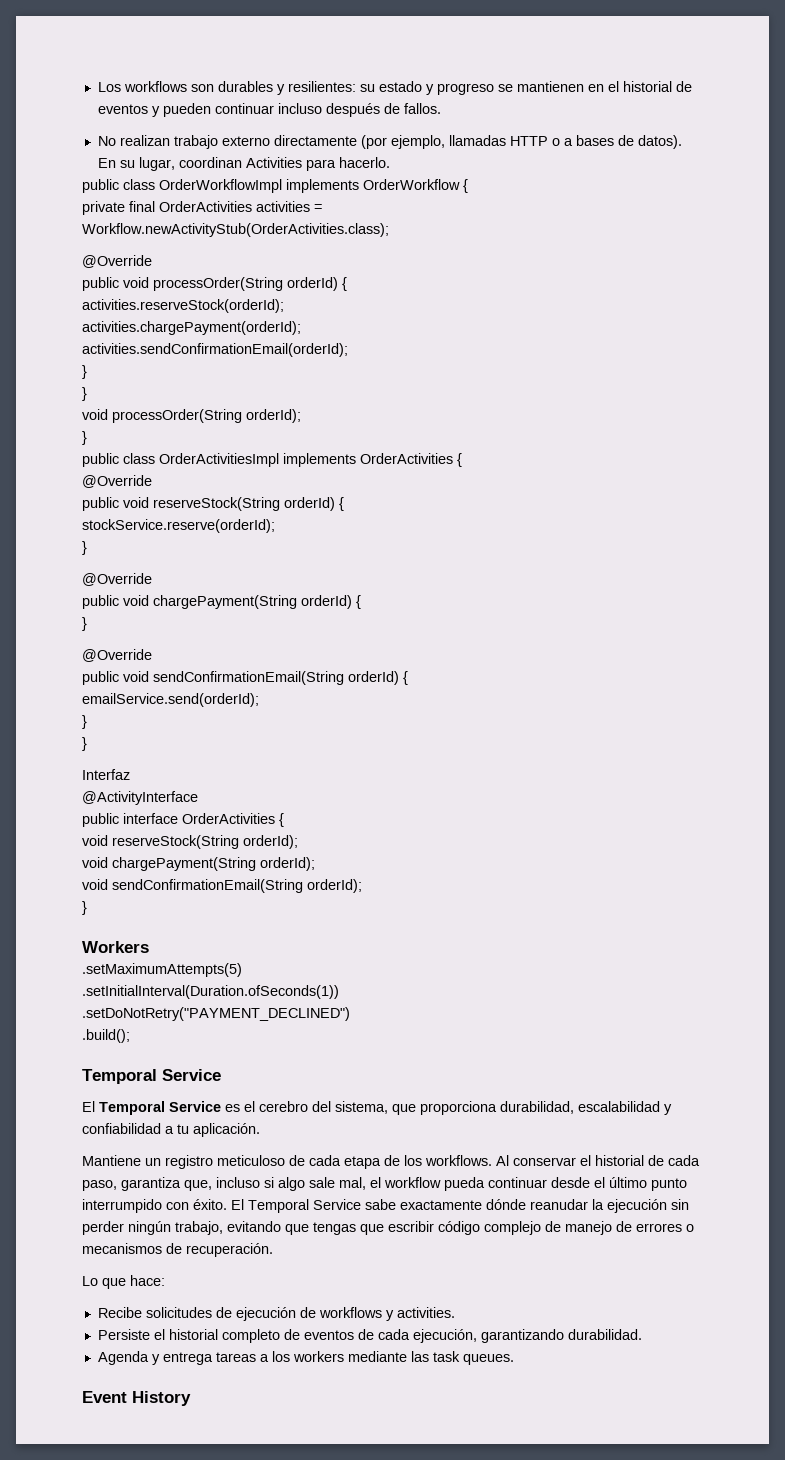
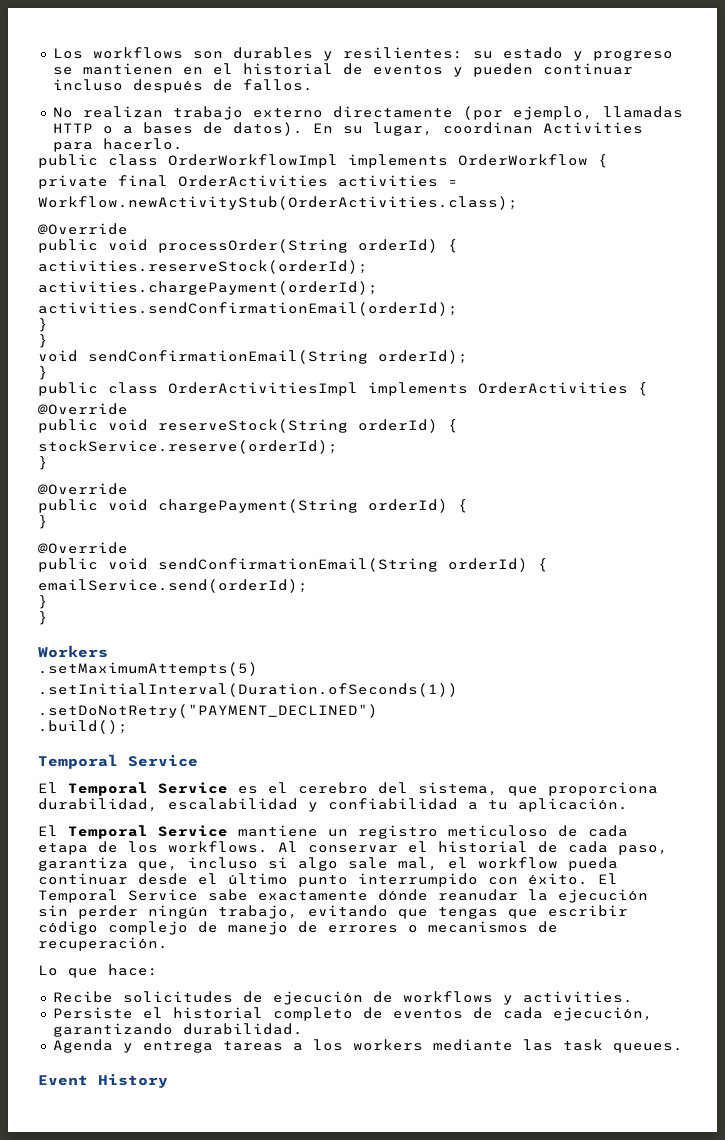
[112,409,242,423] processOrder(String -> [88,350,368,364] sendConfirmationEmail(String
[82,769,130,780] [82,791,198,805] [82,813,284,827] [82,835,298,849] [82,857,315,871] [82,879,362,893] [82,901,87,915] // Interfaz // @ActivityInterface // public interface OrderActivities { // void reserveStock(String orderId); // void chargePayment(String orderId); // void sendConfirmationEmail(String orderId); // } -> (48, 618) none
[82,1155,141,1166] Mantiene -> [38,825,318,839] El Temporal Service mantiene

